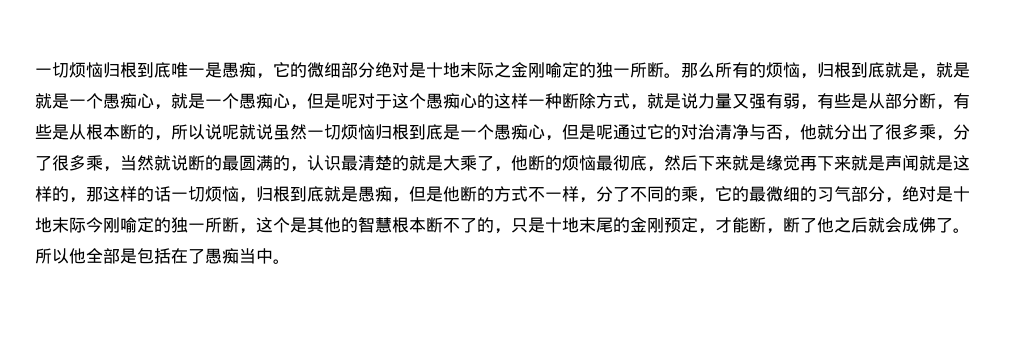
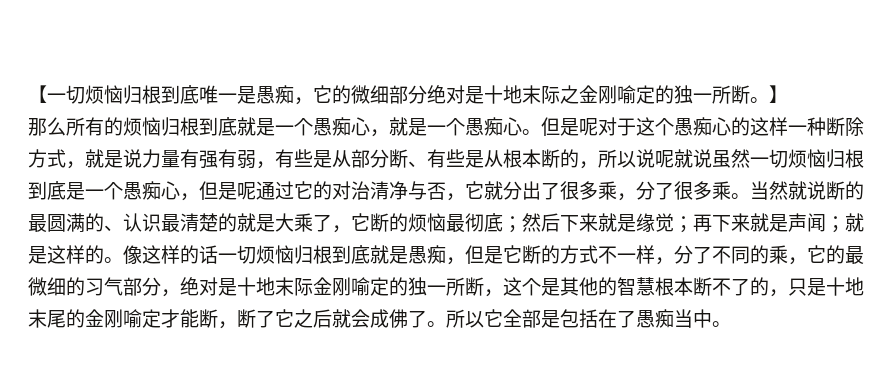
(35, 72) none -> [28,85,47,103] 【
(681, 75) none -> [769,85,788,103] 】 //
[800,62,970,79] [35,93,69,109] ，归根到底就是，就是就是 -> [161,117,275,136] 归根到底就是
[290,104,307,110] ， -> [522,129,541,135] 。
[732,94,749,109] 又 -> [180,149,199,168] 有
[936,104,953,110] ， -> [408,161,427,167] 、
[800,124,817,140] 他 -> [465,181,484,199] 它
[103,166,120,172] ， -> [731,193,750,199] 。
[290,166,307,172] ， -> [104,225,123,231] 、
[511,155,528,171] 他 -> [351,213,370,231] 它
[647,166,664,172] ， -> [503,216,522,233] ；
(800, 163) none -> [674,216,693,233] ；
(919, 163) none -> [826,216,845,233] ；
[69,187,103,203] ，那 -> [104,245,142,264] 。像
[239,197,256,203] ， -> (294, 254) none
[443,186,460,202] 他 -> [503,245,522,263] 它
[86,217,103,233] 今 -> [313,277,332,295] 金
[664,217,715,234] 预定， -> [123,309,161,328] 喻定
[817,217,834,233] 他 -> [275,309,294,327] 它
[69,248,86,264] 他 -> [484,309,503,327] 它

